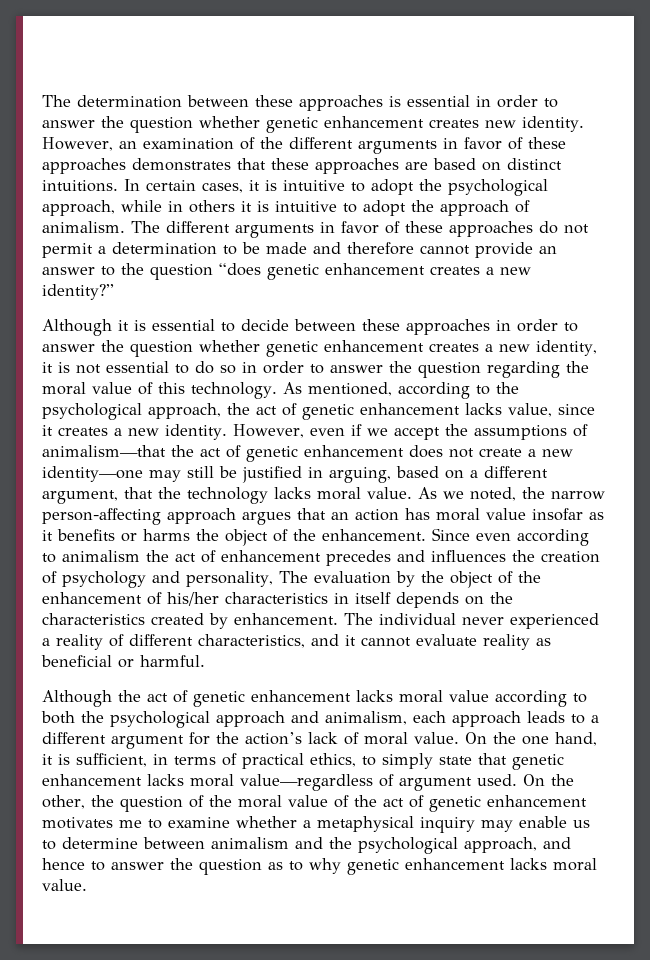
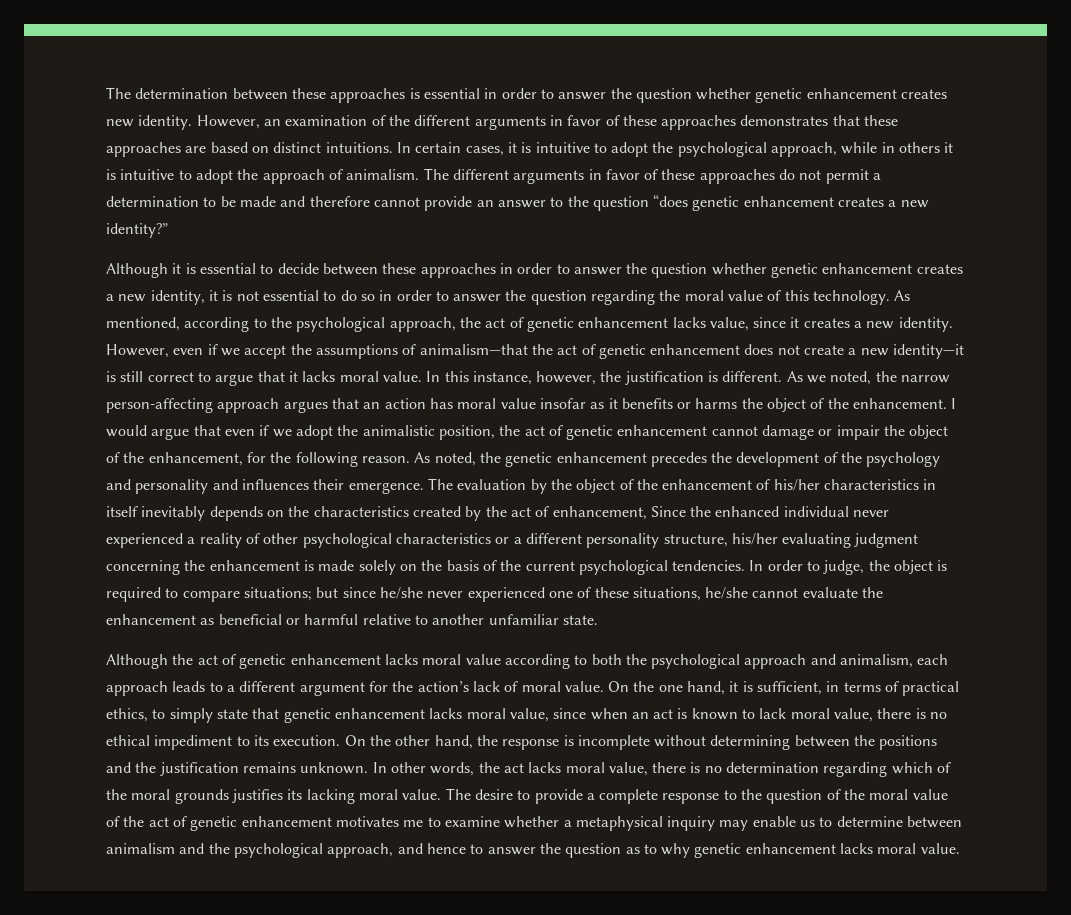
[42,466,548,483] [42,487,412,504] identity—one may still be justified in arguing, based on a different argument, that the technology lacks moral value. -> [893,344,965,359] [106,371,783,386] identity—it is still correct to argue that it lacks moral value. In this instance, however, the justification is different.
[432,528,589,546] [42,550,600,566] [42,571,273,588] Since even according to animalism the act of enhancement precedes and influences the creation of psychology and personality, -> [951,398,957,409] [106,425,949,440] [106,452,941,467] [106,479,424,494] I would argue that even if we adopt the animalistic position, the act of genetic enhancement cannot damage or impair the object of the enhancement, for the following reason. As noted, the genetic enhancement precedes the development of the psychology and personality and influences their emergence.
(391, 598) none -> [141,506,206,521] inevitably
[234,613,373,625] enhancement. The -> [485,506,780,520] the act of enhancement, Since the enhanced
[129,634,551,650] [41,655,205,668] different characteristics, and it cannot evaluate reality as beneficial or harmful. -> [263,533,919,548] [106,560,948,575] [106,587,884,602] [106,614,598,625] other psychological characteristics or a different personality structure, his/her evaluating judgment concerning the enhancement is made solely on the basis of the current psychological tendencies. In order to judge, the object is required to compare situations; but since he/she never experienced one of these situations, he/she cannot evaluate the enhancement as beneficial or harmful relative to another unfamiliar state.
[240,774,574,791] [42,795,85,809] value—regardless of argument used. On the other, -> [509,708,948,722] [106,735,938,750] [106,762,952,777] [106,788,737,804] value, since when an act is known to lack moral value, there is no ethical impediment to its execution. On the other hand, the response is incomplete without determining between the positions and the justification remains unknown. In other words, the act lacks moral value, there is no determination regarding which of the moral grounds justifies its lacking moral value. The desire to provide a complete response to

